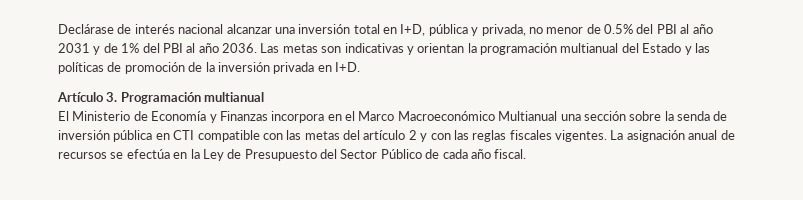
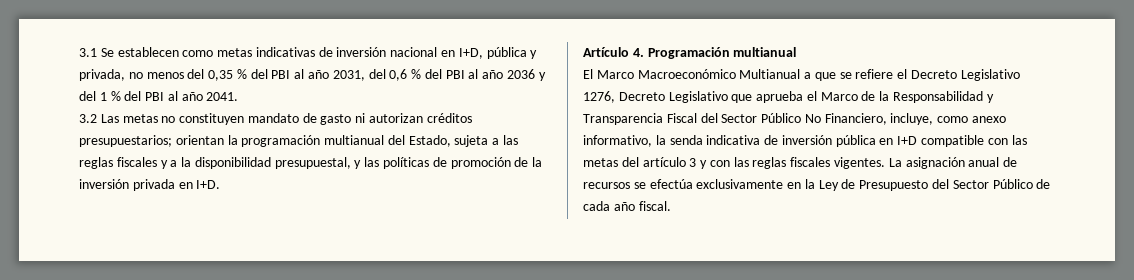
[58,24,380,34] Declárase de interés nacional alcanzar una inversión total -> [79,47,438,57] 3.1 Se establecen como metas indicativas de inversión nacional
[546,24,713,34] [58,43,414,55] menor de 0.5% del PBI al año 2031 y de 1% del PBI al año 2036. Las metas son indicativas y -> [146,69,546,81] [79,91,239,101] [79,113,472,125] [79,135,172,147] menos del 0,35 % del PBI al año 2031, del 0,6 % del PBI al año 2036 y del 1 % del PBI al año 2041. // 3.2 Las metas no constituyen mandato de gasto ni autorizan créditos presupuestarios;
[642,43,682,53] Estado -> [408,135,519,147] [79,157,351,169] Estado, sujeta a las reglas fiscales y a la disponibilidad presupuestal,
[106,92,118,102] 3. -> [632,48,644,57] 4.
[72,111,662,123] Ministerio de Economía y Finanzas incorpora en el Marco Macroeconómico Multianual una sección sobre -> [596,69,1020,81] [583,91,994,103] [583,113,1007,125] [583,135,652,147] Marco Macroeconómico Multianual a que se refiere el Decreto Legislativo 1276, Decreto Legislativo que aprueba el Marco de la Responsabilidad y Transparencia Fiscal del Sector Público No Financiero, incluye, como anexo informativo,
(710, 116) none -> [706,135,761,145] indicativa
[173,130,195,140] CTI -> [897,136,918,145] I+D
[408,130,417,140] 2 -> [689,158,697,167] 3
(170, 154) none -> [696,179,784,189] exclusivamente

